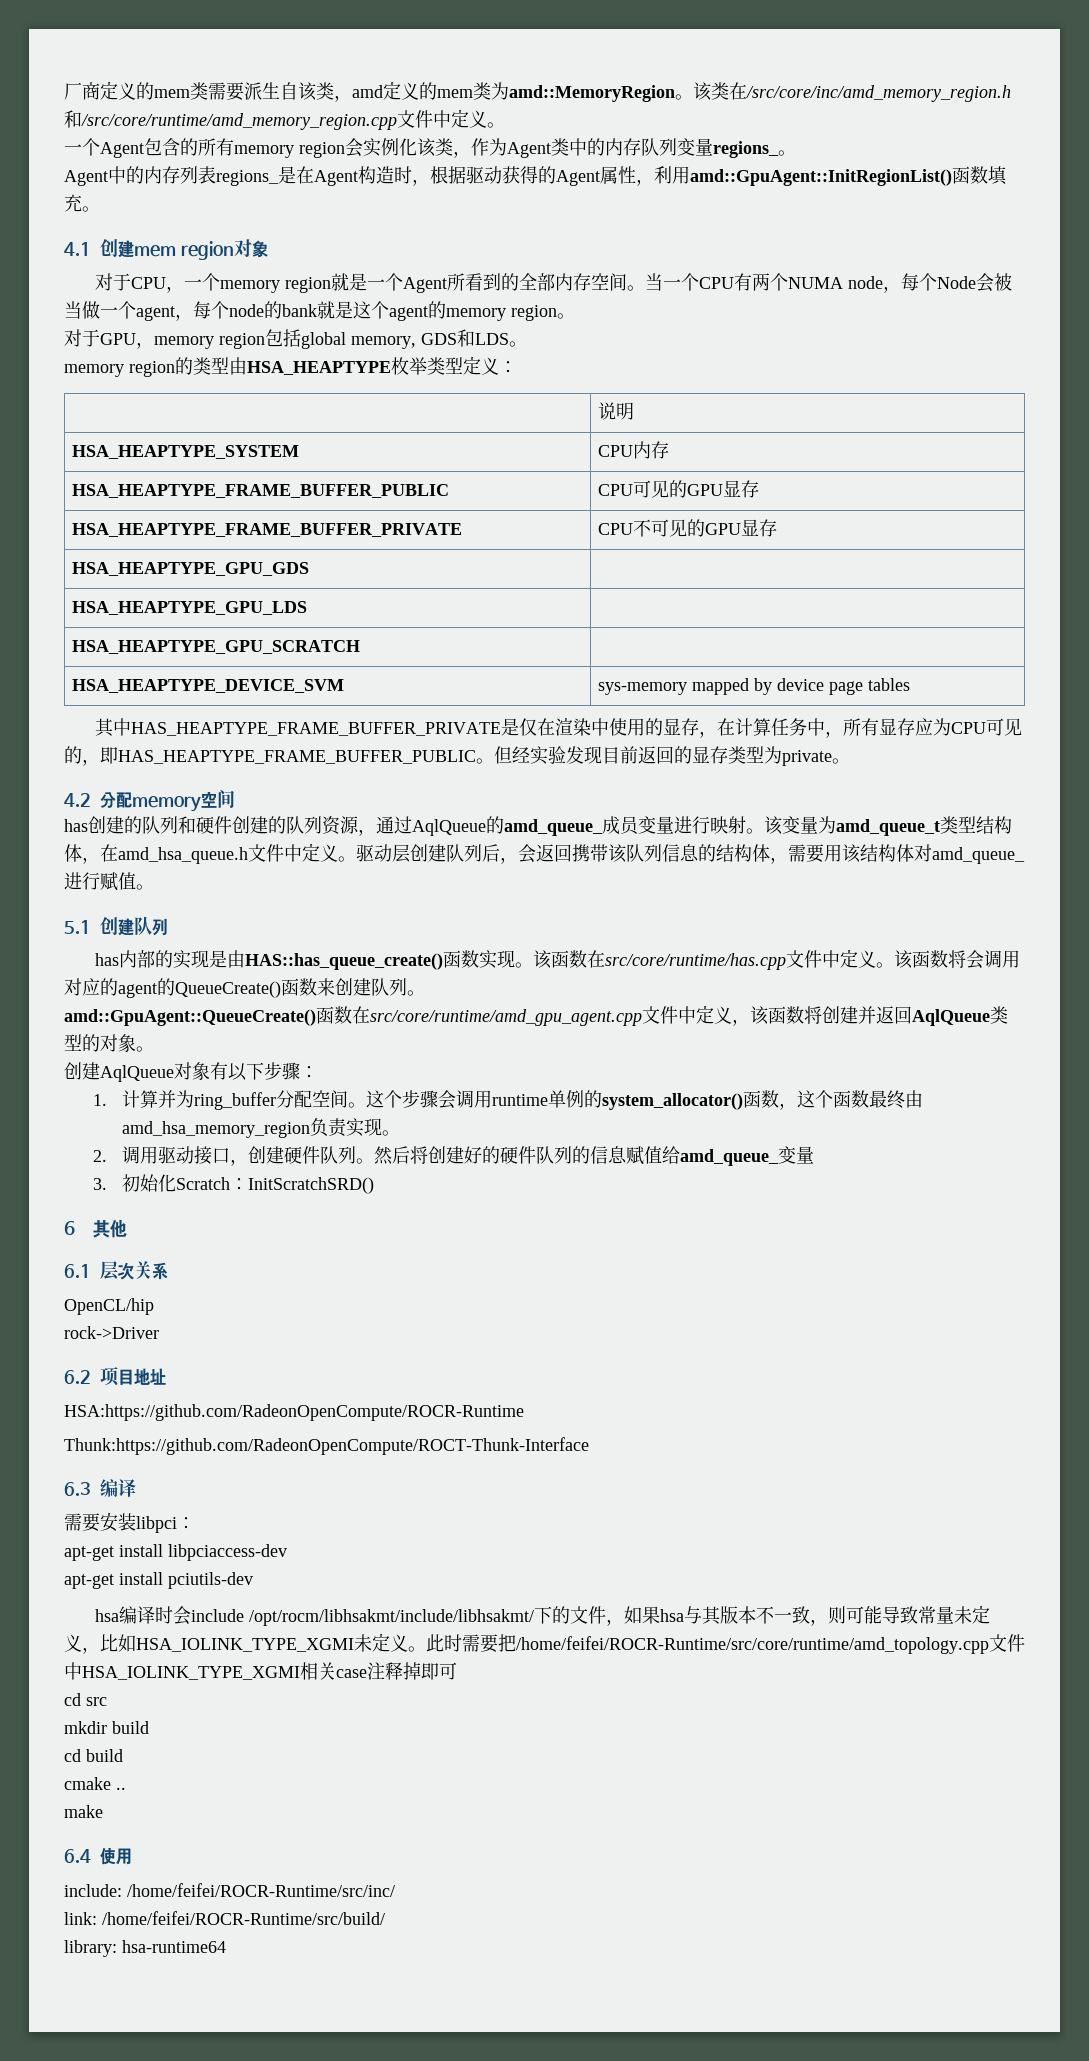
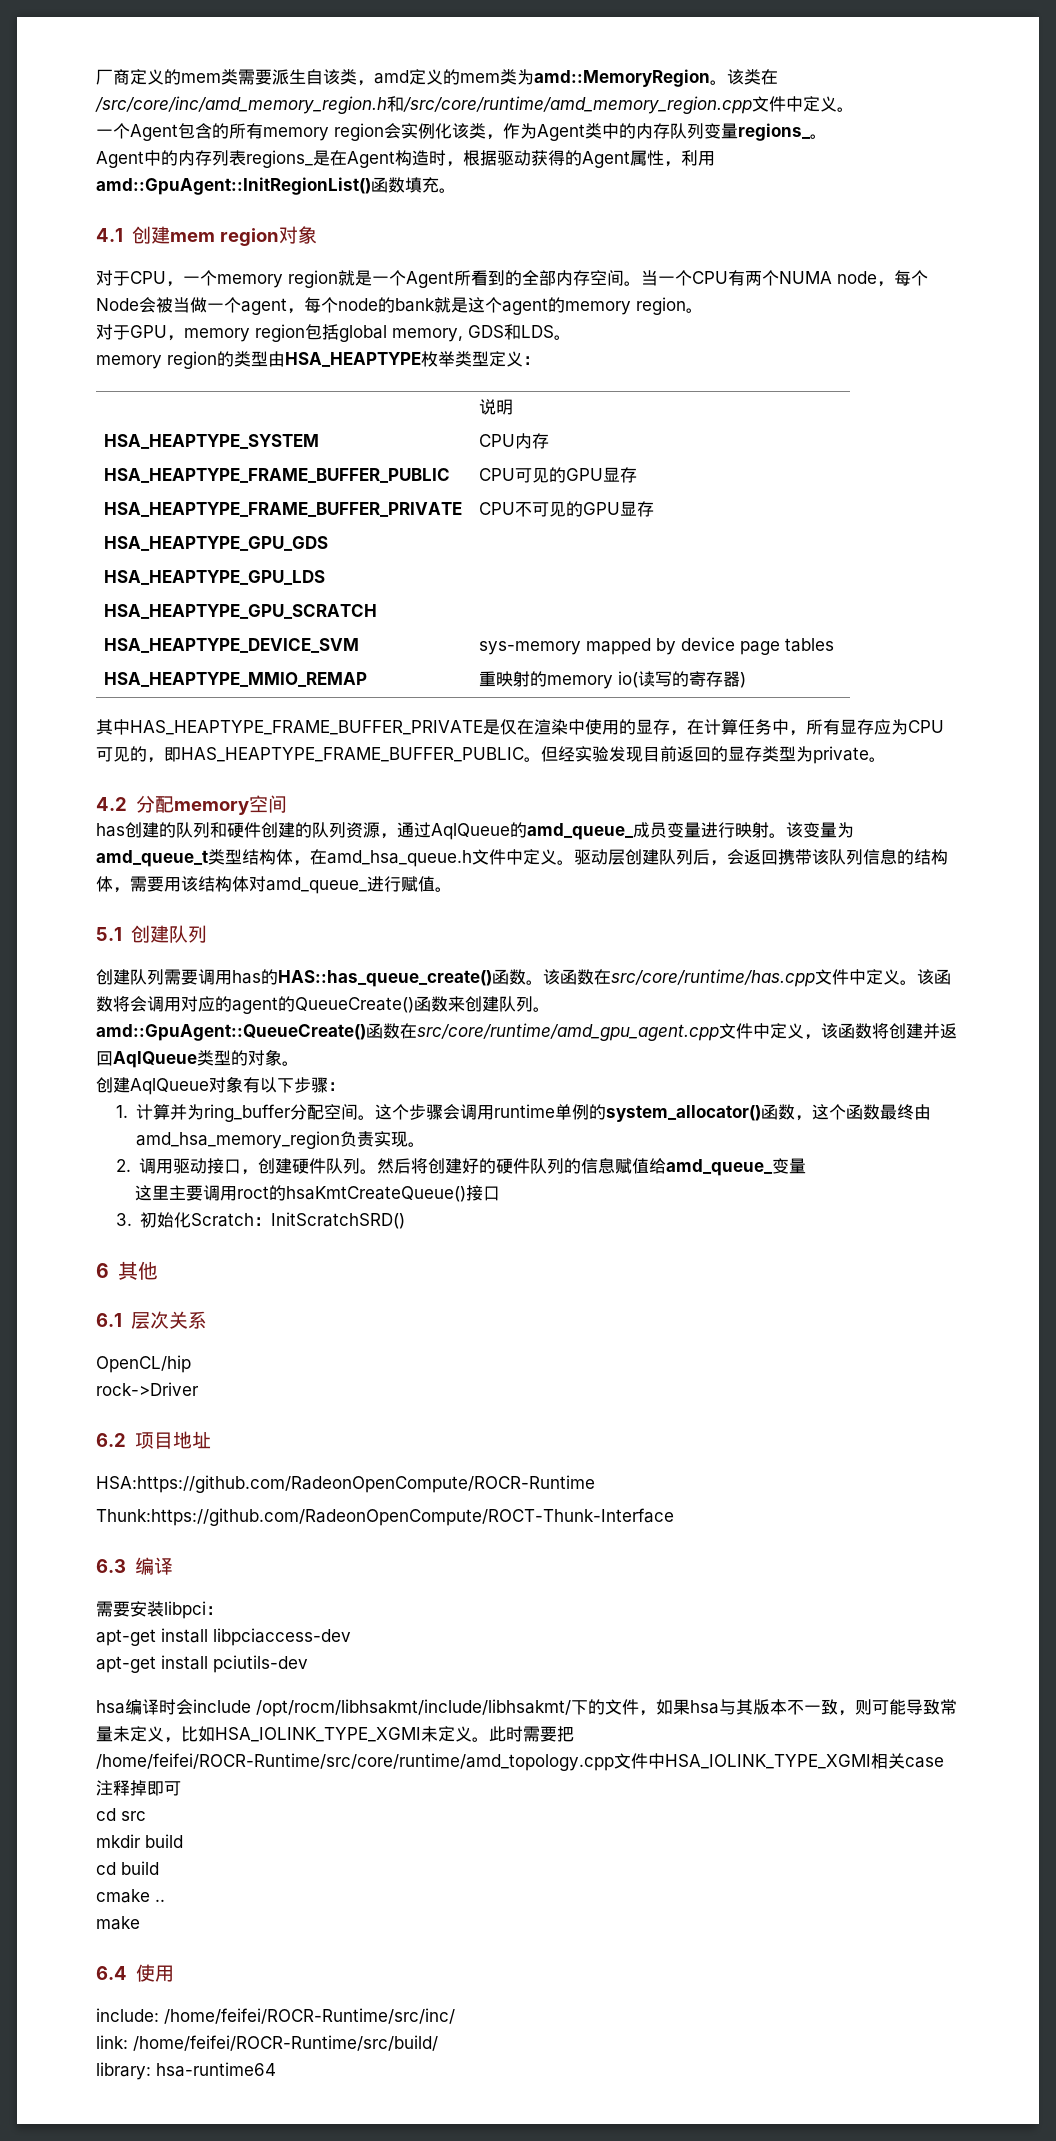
(911, 684) none -> [104,672,368,687] [479,671,747,689] // HSA_HEAPTYPE_MMIO_REMAP | 重映射的memory io(读写的寄存器)
[95,950,246,969] has内部的实现是由 -> [96,969,278,985] 创建队列需要调用has的
[479,950,516,969] 实现 -> (526, 977) none
(814, 1155) none -> [135,1185,501,1202] // 这里主要调用roct的hsaKmtCreateQueue()接口

